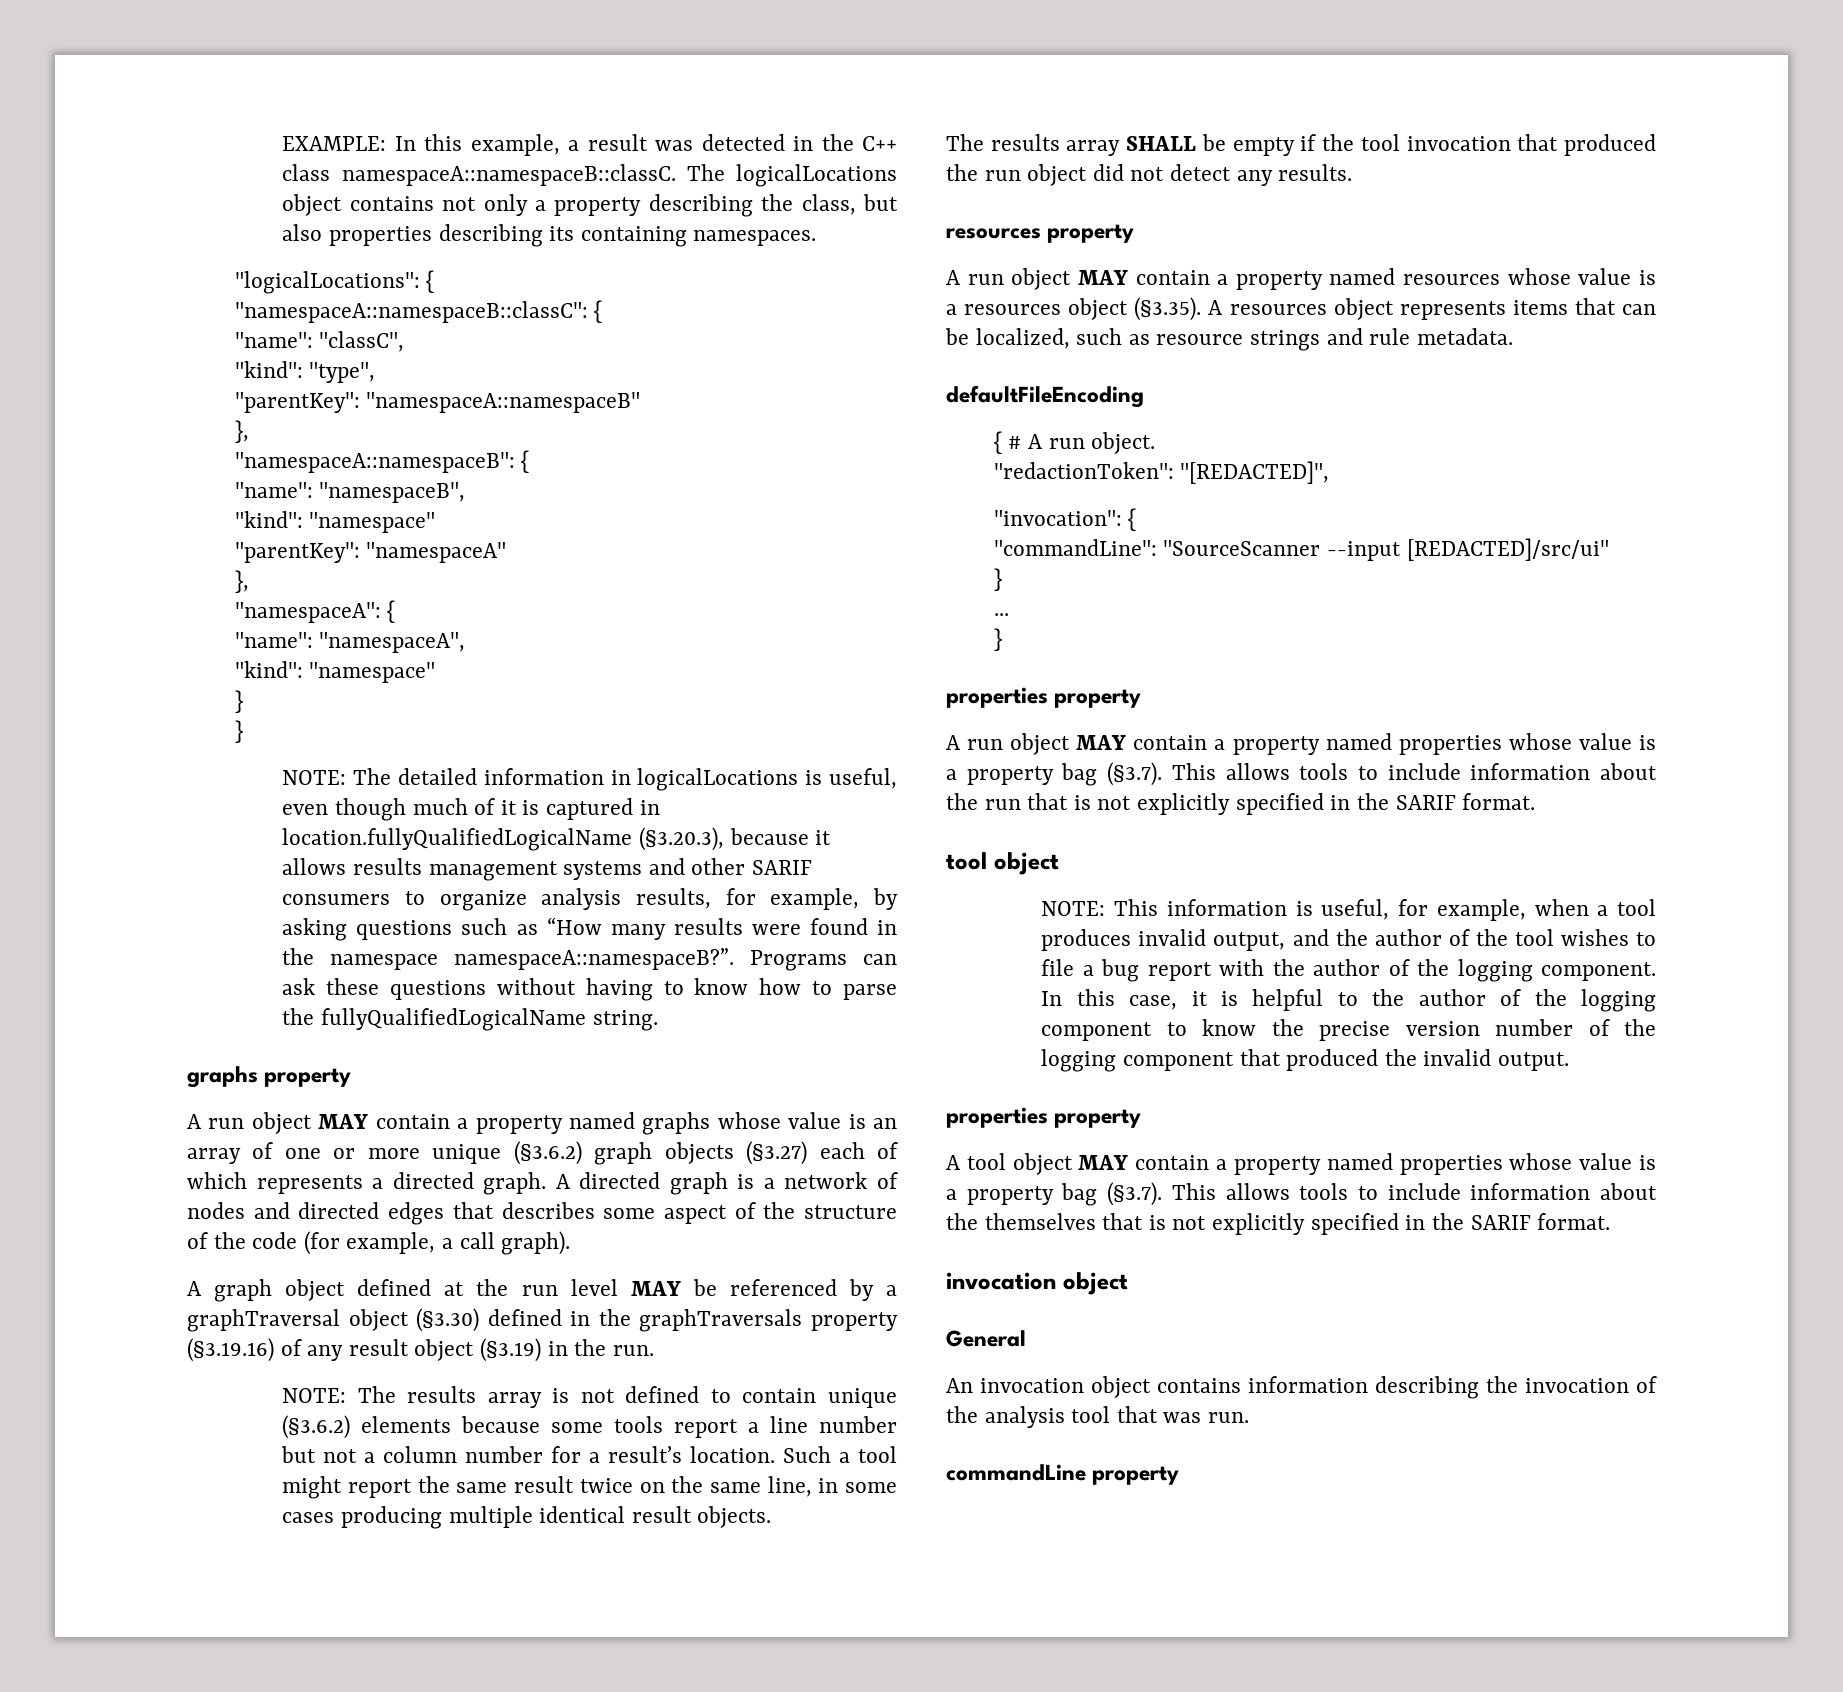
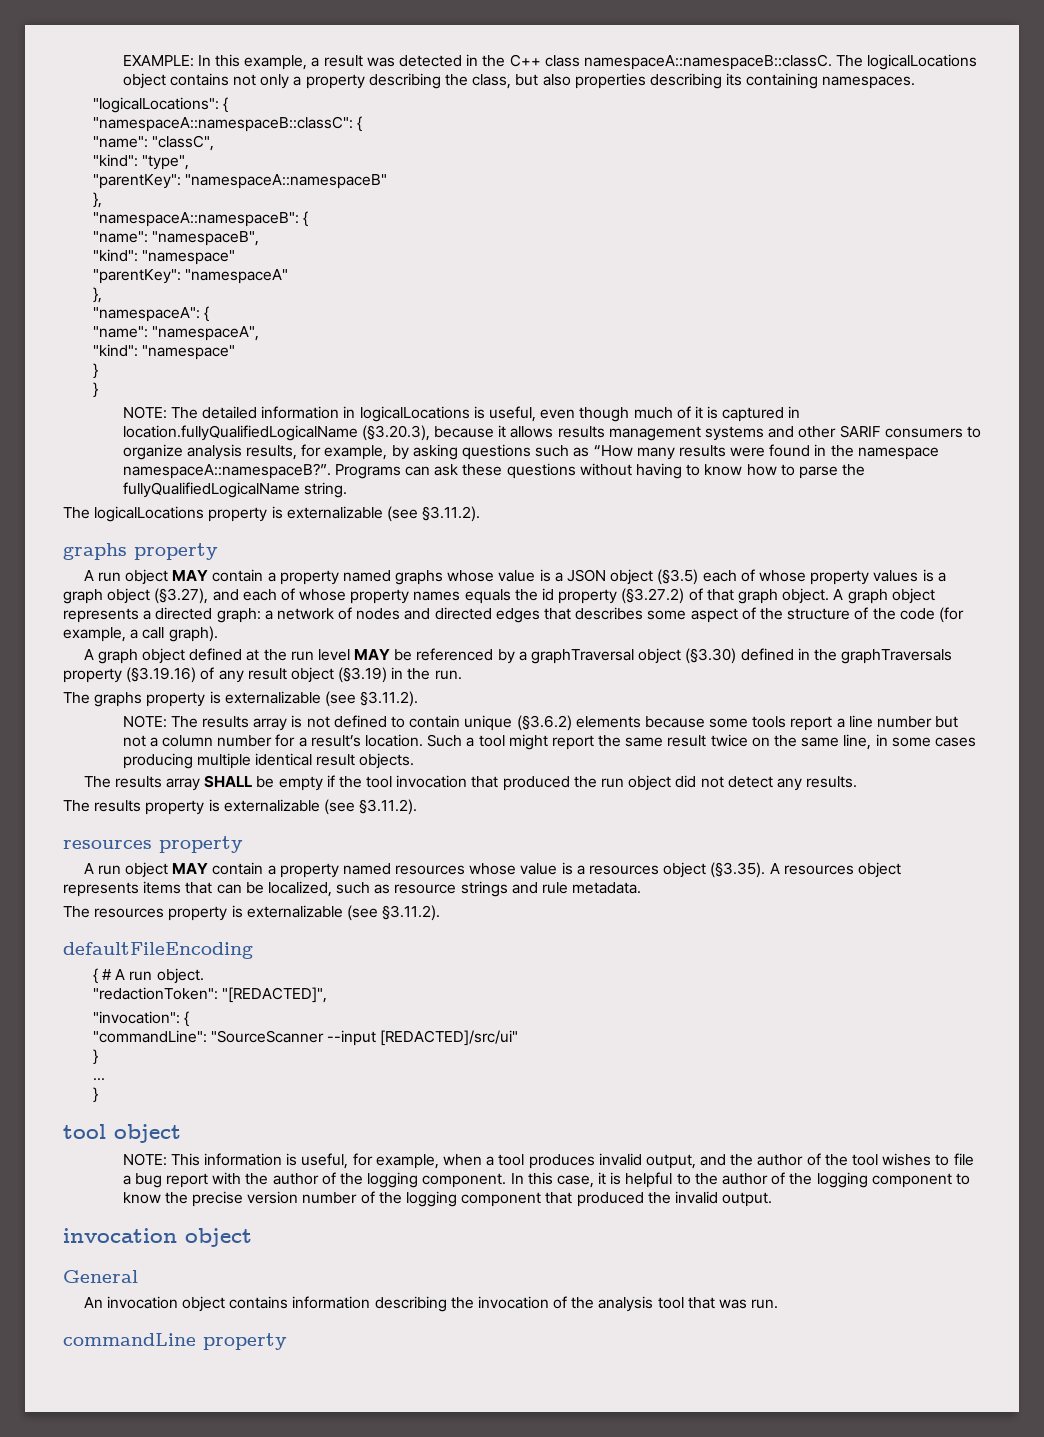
(658, 1020) none -> [63,506,481,522] // The logicalLocations property is externalizable (see §3.11.2).
[872,1118,897,1129] [187,1141,899,1165] [187,1172,755,1195] an array of one or more unique (§3.6.2) graph objects (§3.27) each of which represents a directed graph. A directed graph is -> [554,569,946,585] [63,588,935,604] [63,607,261,623] a JSON object (§3.5) each of whose property values is a graph object (§3.27), and each of whose property names equals the id property (§3.27.2) of that graph object. A graph object represents a directed graph:
(654, 1350) none -> [63,691,419,707] // The graphs property is externalizable (see §3.11.2).
(1353, 172) none -> [63,799,418,815] // The results property is externalizable (see §3.11.2).
(1513, 336) none -> [63,905,441,921] // The resources property is externalizable (see §3.11.2).
[946,687,1142,708] [946,733,1656,755] [946,762,1657,786] [946,793,1536,815] // properties property // A run object MAY contain a property named properties whose value is a property bag (§3.7). This allows tools to include information about the run that is not explicitly specified in the SARIF format. -> (98, 1095) none
[946,1107,1142,1128] [946,1153,1656,1175] [946,1182,1657,1206] [946,1213,1611,1235] // properties property // A tool object MAY contain a property named properties whose value is a property bag (§3.7). This allows tools to include information about the themselves that is not explicitly specified in the SARIF format. -> (773, 1199) none

